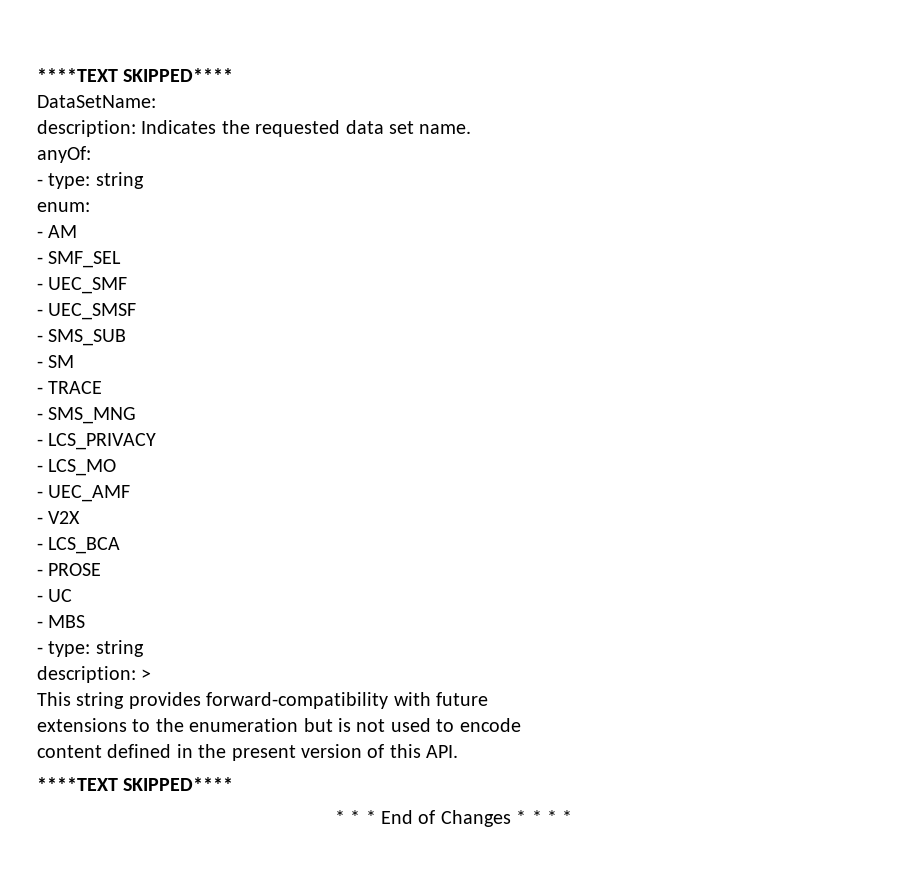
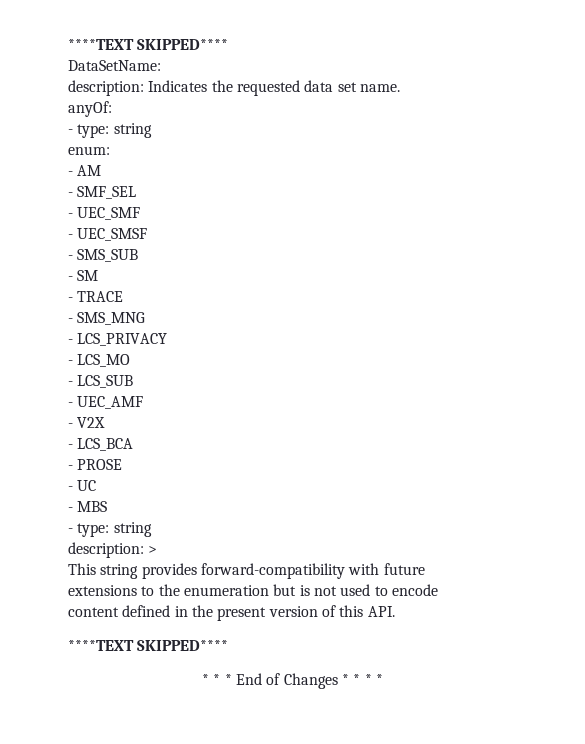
(117, 467) none -> [68,375,134,388] // - LCS_SUB

